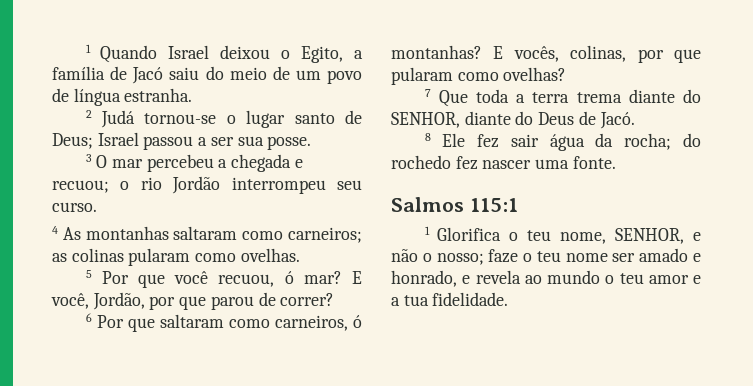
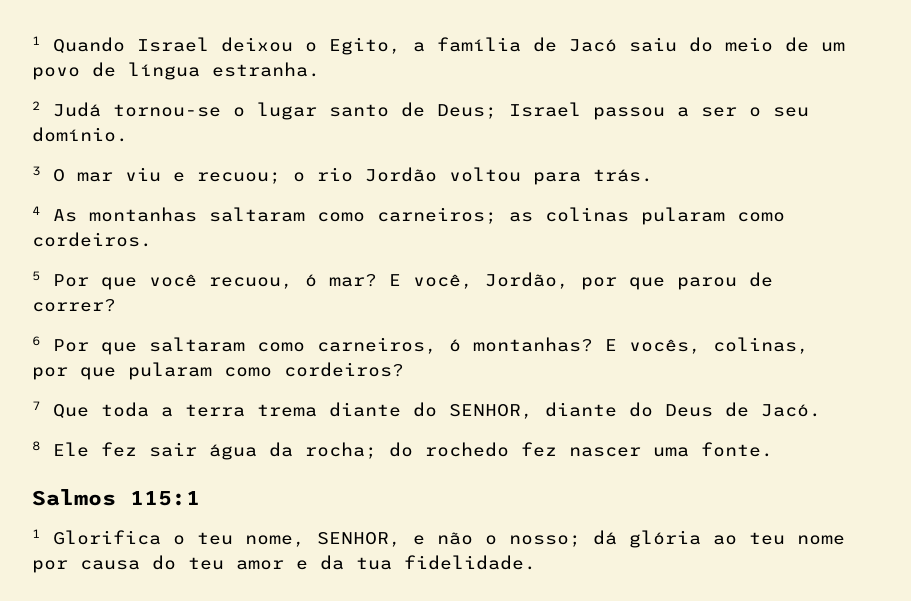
[237,136,312,150] sua posse. -> [749,107,809,117] [32,127,128,142] o seu domínio.
[146,154,292,172] percebeu a chegada -> [125,167,161,182] viu
[231,177,362,194] [52,202,97,212] interrompeu seu curso. -> [449,167,653,185] voltou para trás.
[240,248,300,262] ovelhas. -> [32,232,152,247] cordeiros.
[503,67,567,81] ovelhas? -> [284,362,404,377] cordeiros?
[488,248,701,263] [391,270,615,287] faze o teu nome ser amado e honrado, e revela ao mundo o -> [593,530,845,548] [32,555,176,573] dá glória ao teu nome por causa do
[391,297,400,306] a -> [320,555,344,570] da

